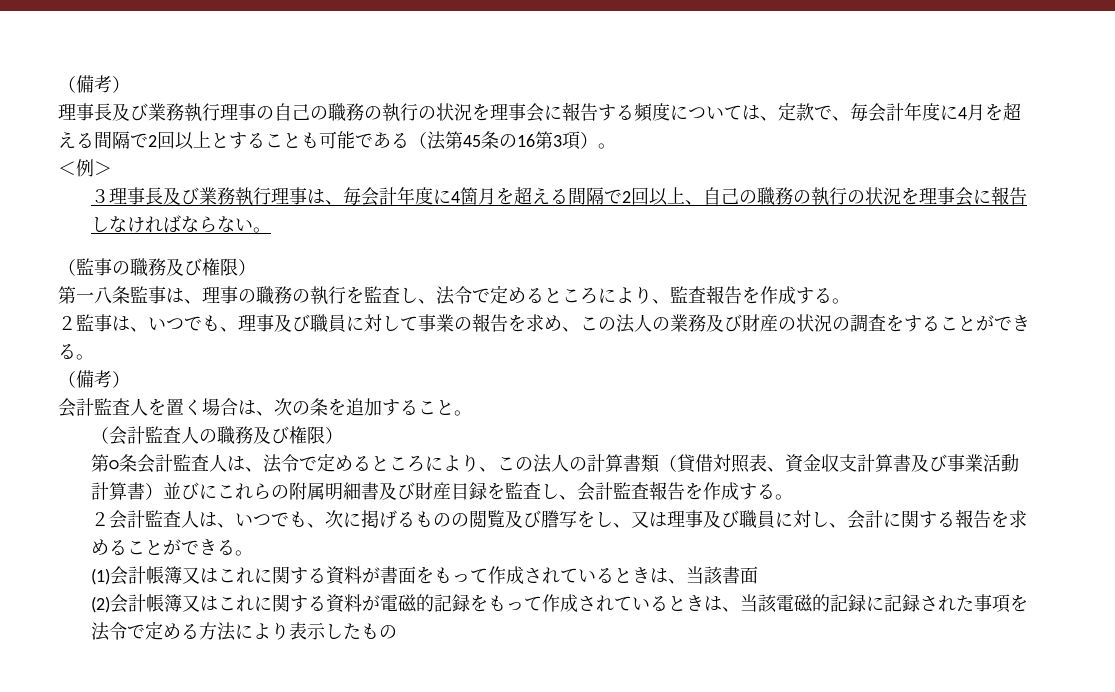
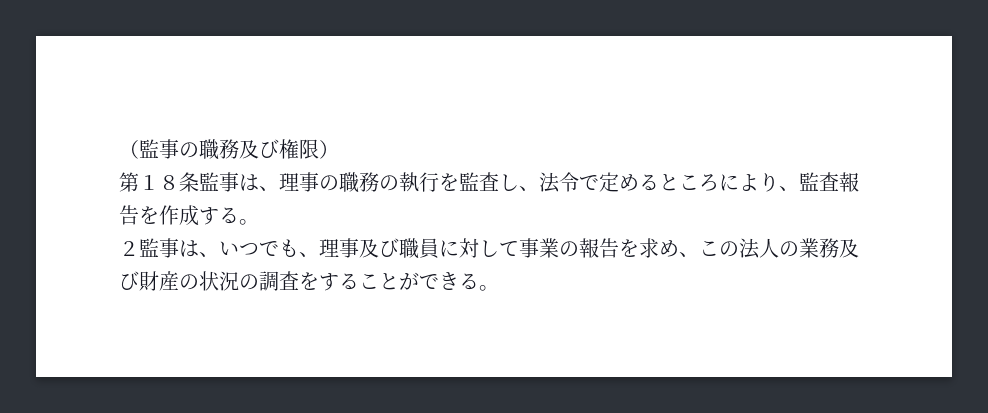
[58,75,130,93] [58,102,1021,122] [58,131,616,150] [58,159,112,177] [91,186,1028,206] [91,215,272,233] [58,259,76,276] （備考） // 理事長及び業務執行理事の自己の職務の執行の状況を理事会に報告する頻度については、定款で、毎会計年度に4月を超える間隔で2回以上とすることも可能である（法第45条の16第3項）。 // ＜例＞ // ３理事長及び業務執行理事は、毎会計年度に4箇月を超える間隔で2回以上、自己の職務の執行の状況を理事会に報告しなければならない。 // （ -> [119,140,139,159] （
[76,286,112,304] 一八 -> [139,175,179,190] １８
[58,370,130,388] [58,398,472,417] [91,426,344,445] [91,453,1020,473] [91,481,794,501] [91,509,1028,529] [91,539,254,556] [91,566,759,585] [91,594,1029,613] [91,621,398,641] // （備考） // 会計監査人を置く場合は、次の条を追加すること。 // （会計監査人の職務及び権限） // 第○条会計監査人は、法令で定めるところにより、この法人の計算書類（貸借対照表、資金収支計算書及び事業活動計算書）並びにこれらの附属明細書及び財産目録を監査し、会計監査報告を作成する。 // ２会計監査人は、いつでも、次に掲げるものの閲覧及び謄写をし、又は理事及び職員に対し、会計に関する報告を求めることができる。 // (1)会計帳簿又はこれに関する資料が書面をもって作成されているときは、当該書面 // (2)会計帳簿又はこれに関する資料が電磁的記録をもって作成されているときは、当該電磁的記録に記録された事項を法令で定める方法により表示したもの -> (499, 288) none

